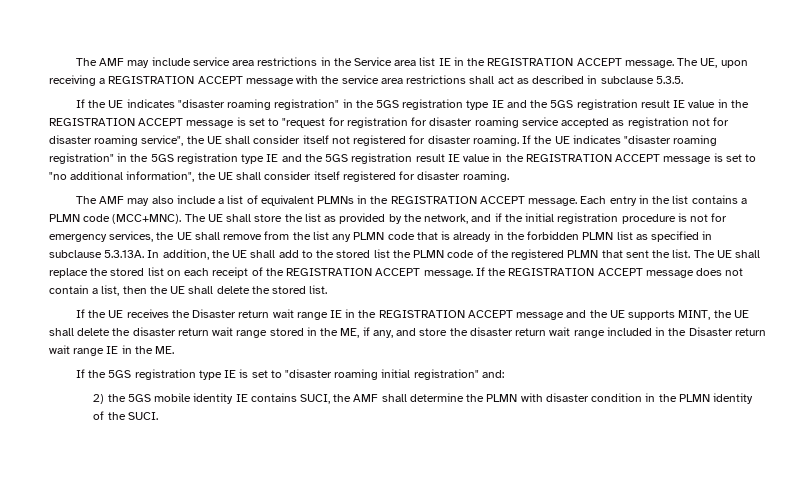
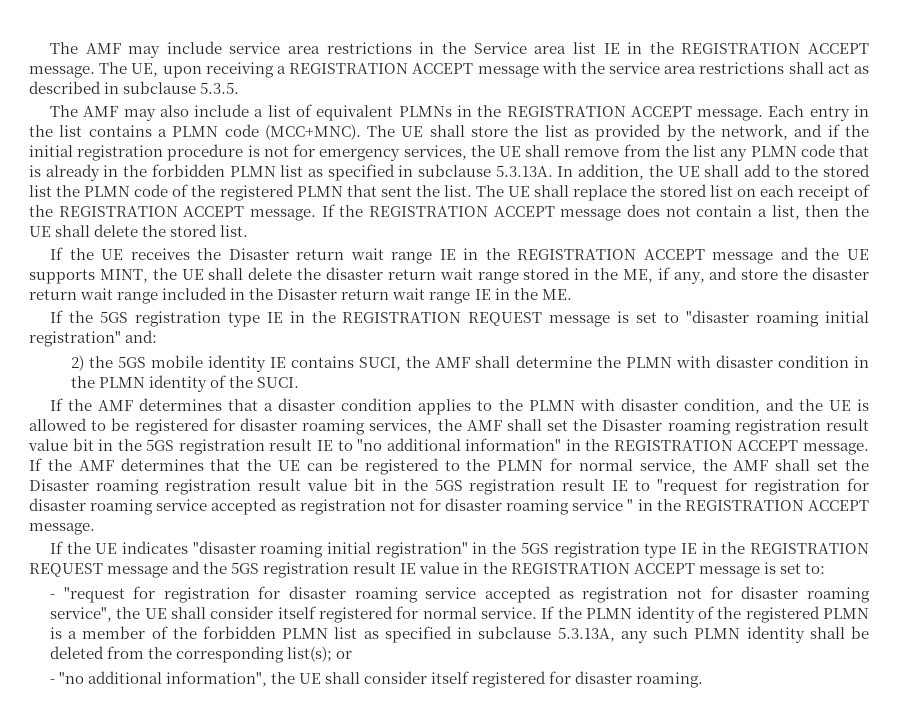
[75,99,749,110] [49,117,730,128] [49,135,718,146] [49,153,757,164] [49,171,509,182] // If the UE indicates "disaster roaming registration" in the 5GS registration type IE and the 5GS registration result IE value in the REGISTRATION ACCEPT message is set to "request for registration for disaster roaming service accepted as registration not for disaster roaming service", the UE shall consider itself not registered for disaster roaming. If the UE indicates "disaster roaming registration" in the 5GS registration type IE and the 5GS registration result IE value in the REGISTRATION ACCEPT message is set to "no additional information", the UE shall consider itself registered for disaster roaming. -> (240, 88) none
(237, 374) none -> [289,311,611,327] in the REGISTRATION REQUEST message
(158, 416) none -> [49,398,869,415] [29,418,869,435] [28,438,869,455] [29,458,870,475] [29,478,869,495] [29,498,869,515] [29,523,95,535] [49,541,869,558] [29,561,825,578] [49,586,870,603] [49,606,869,623] [49,626,869,643] [49,646,353,663] [49,671,704,688] // If the AMF determines that a disaster condition applies to the PLMN with disaster condition, and the UE is allowed to be registered for disaster roaming services, the AMF shall set the Disaster roaming registration result value bit in the 5GS registration result IE to "no additional information" in the REGISTRATION ACCEPT message. If the AMF determines that the UE can be registered to the PLMN for normal service, the AMF shall set the Disaster roaming registration result value bit in the 5GS registration result IE to "request for registration for disaster roaming service accepted as registration not for disaster roaming service " in the REGISTRATION ACCEPT message. // If the UE indicates "disaster roaming initial registration" in the 5GS registration type IE in the REGISTRATION REQUEST message and the 5GS registration result IE value in the REGISTRATION ACCEPT message is set to: // - "request for registration for disaster roaming service accepted as registration not for disaster roaming service", the UE shall consider itself registered for normal service. If the PLMN identity of the registered PLMN is a member of the forbidden PLMN list as specified in subclause 5.3.13A, any such PLMN identity shall be deleted from the corresponding list(s); or // - "no additional information", the UE shall consider itself registered for disaster roaming.

